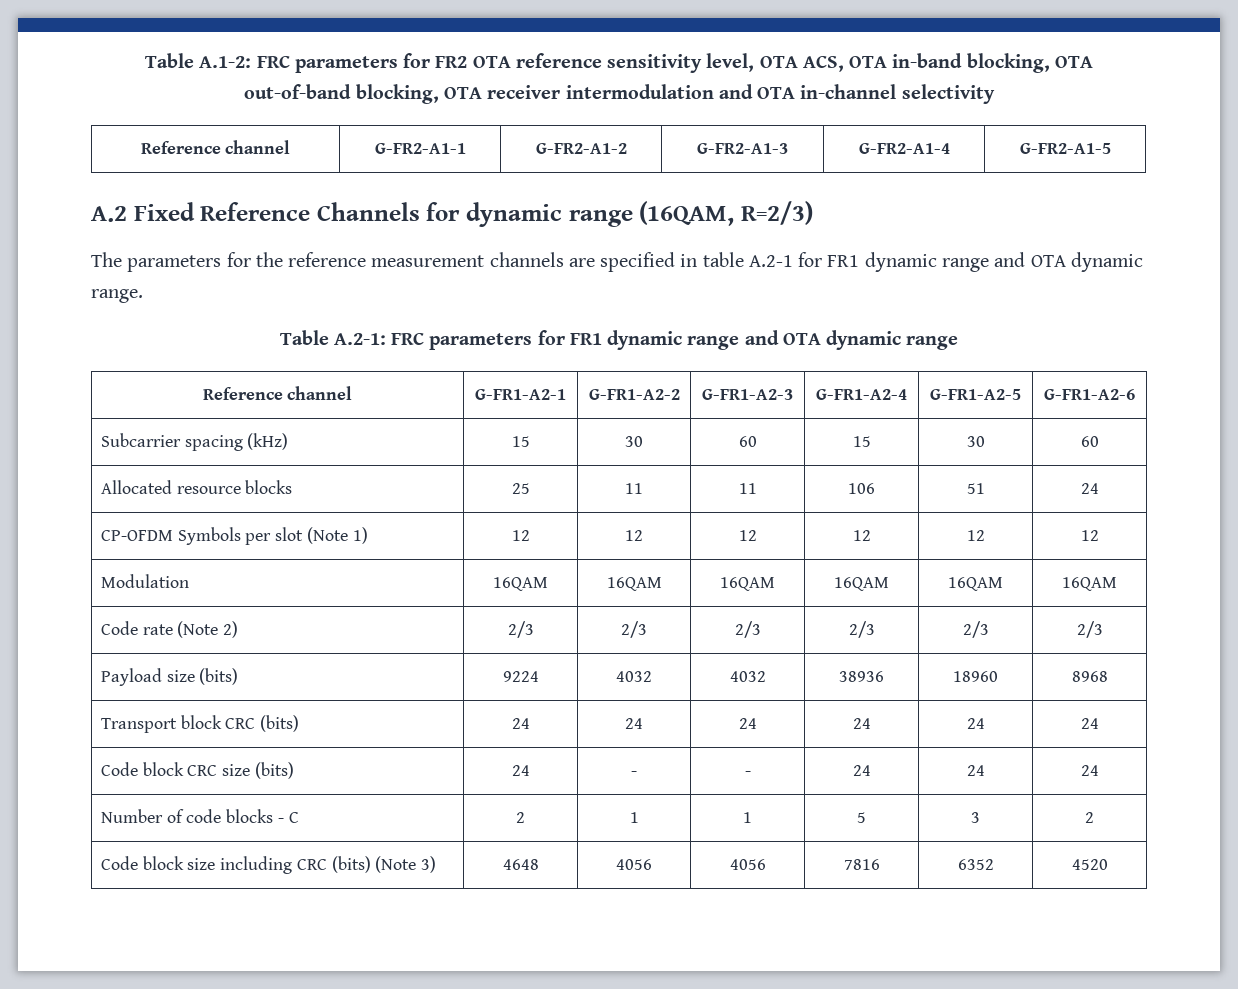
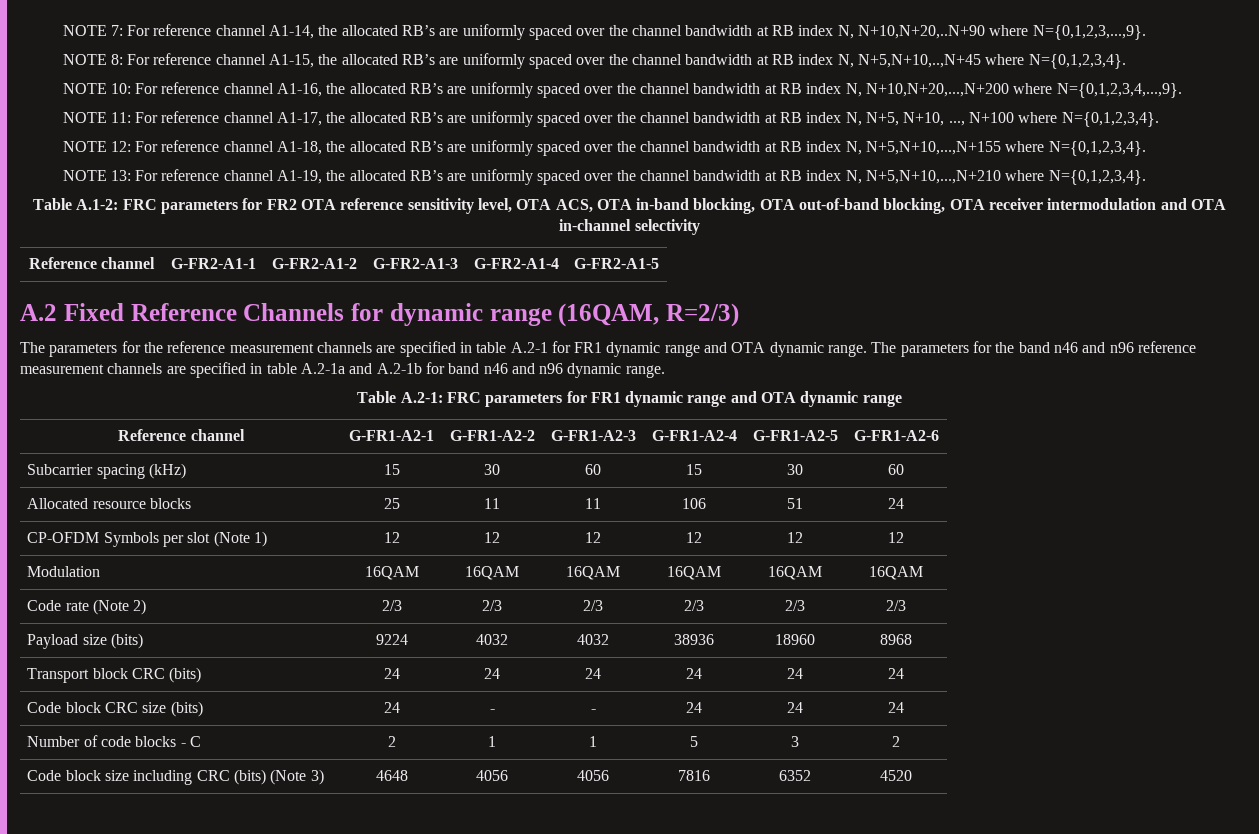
(145, 60) none -> [62,24,1146,40] [62,53,1126,69] [62,82,1182,98] [62,111,1159,127] [62,140,1146,156] [62,169,1146,185] NOTE 7: For reference channel A1-14, the allocated RB’s are uniformly spaced over the channel bandwidth at RB index N, N+10,N+20,..N+90 where N={0,1,2,3,...,9}. // NOTE 8: For reference channel A1-15, the allocated RB’s are uniformly spaced over the channel bandwidth at RB index N, N+5,N+10,..,N+45 where N={0,1,2,3,4}. // NOTE 10: For reference channel A1-16, the allocated RB’s are uniformly spaced over the channel bandwidth at RB index N, N+10,N+20,...,N+200 where N={0,1,2,3,4,...,9}. // NOTE 11: For reference channel A1-17, the allocated RB’s are uniformly spaced over the channel bandwidth at RB index N, N+5, N+10, ..., N+100 where N={0,1,2,3,4}. // NOTE 12: For reference channel A1-18, the allocated RB’s are uniformly spaced over the channel bandwidth at RB index N, N+5,N+10,...,N+155 where N={0,1,2,3,4}. // NOTE 13: For reference channel A1-19, the allocated RB’s are uniformly spaced over the channel bandwidth at RB index N, N+5,N+10,...,N+210 where N={0,1,2,3,4}. //
(143, 296) none -> [871,341,1196,357] [20,362,665,378] The parameters for the band n46 and n96 reference measurement channels are specified in table A.2-1a and A.2-1b for band n46 and n96 dynamic range.

